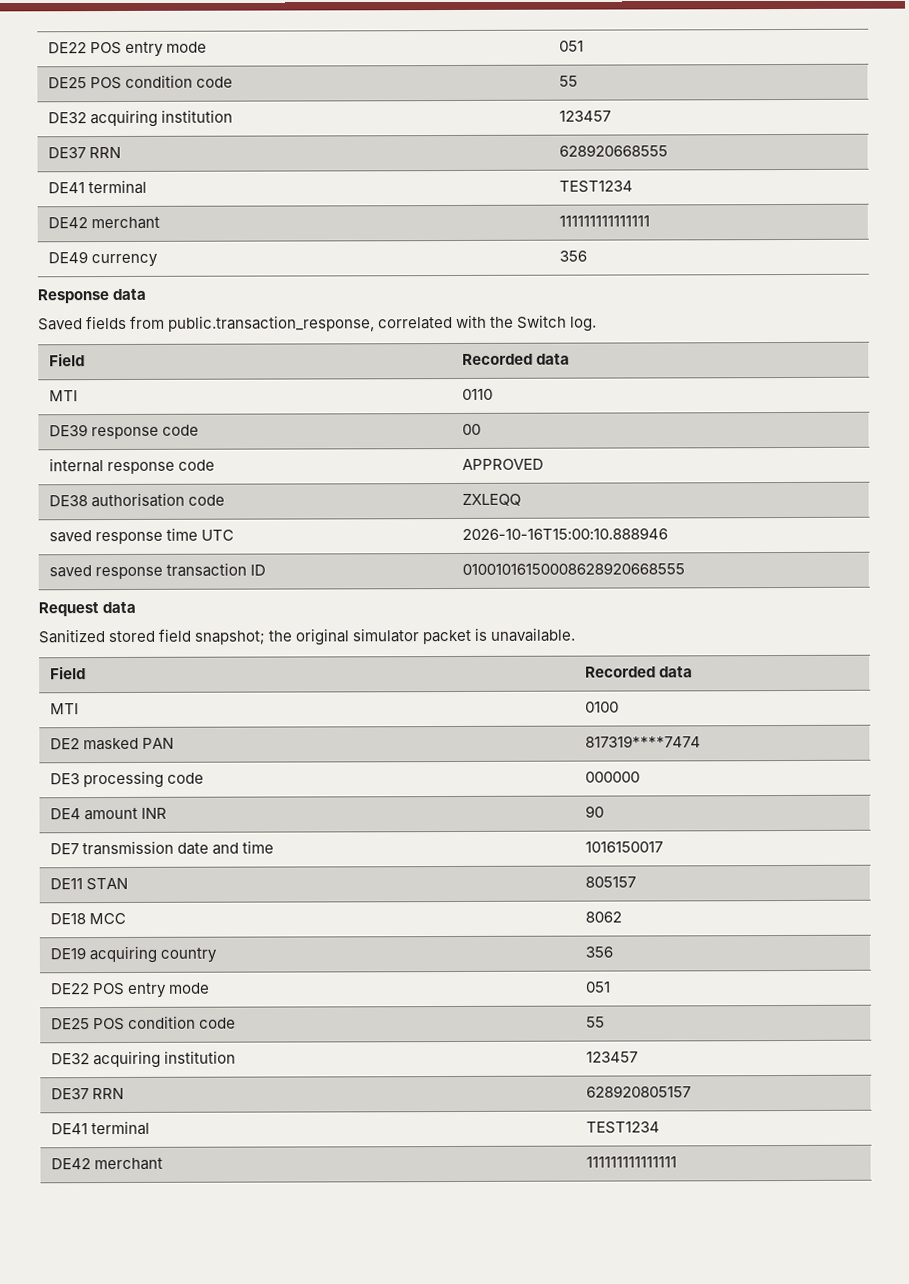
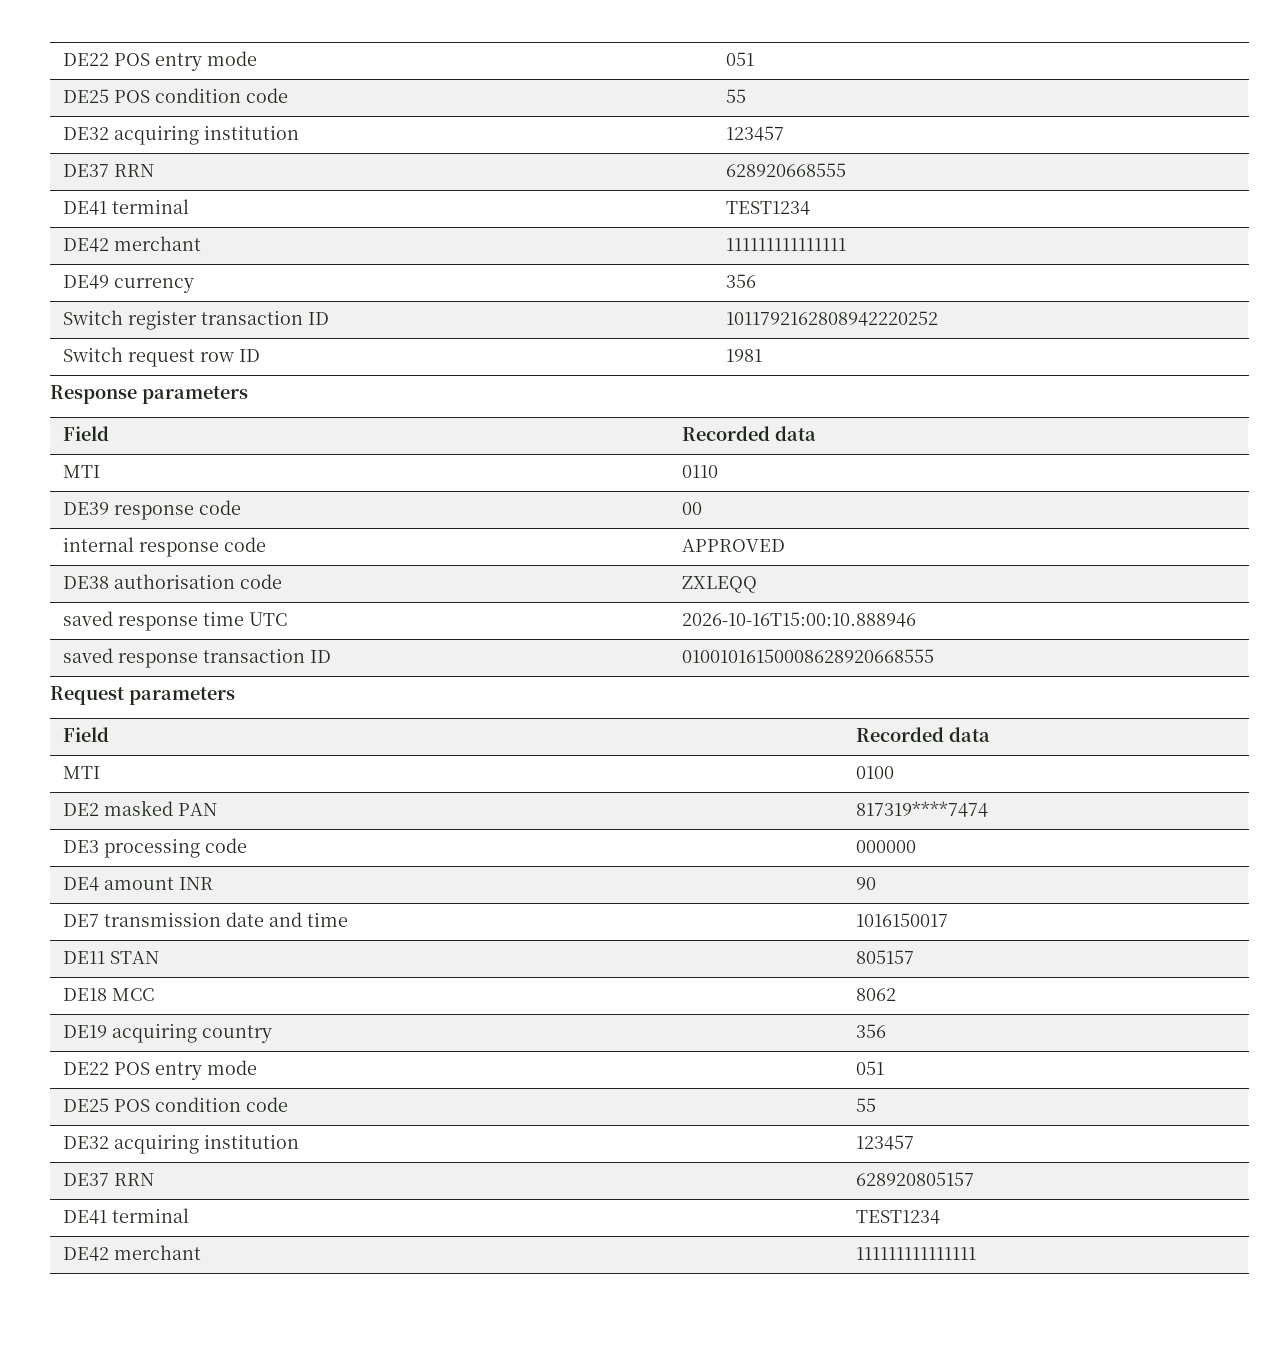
[37,288,147,304] [38,314,598,332] // Response data // Saved fields from public.transaction_response, correlated with the Switch log. -> [62,310,329,330] [725,311,938,326] [62,347,260,367] [725,349,762,362] [50,385,248,404] // Switch register transaction ID | 1011792162808942220252 // Switch request row ID | 1981 // Response parameters
[102,601,137,614] [38,627,576,646] data // Sanitized stored field snapshot; the original simulator packet is unavailable. -> [129,687,235,705] parameters

